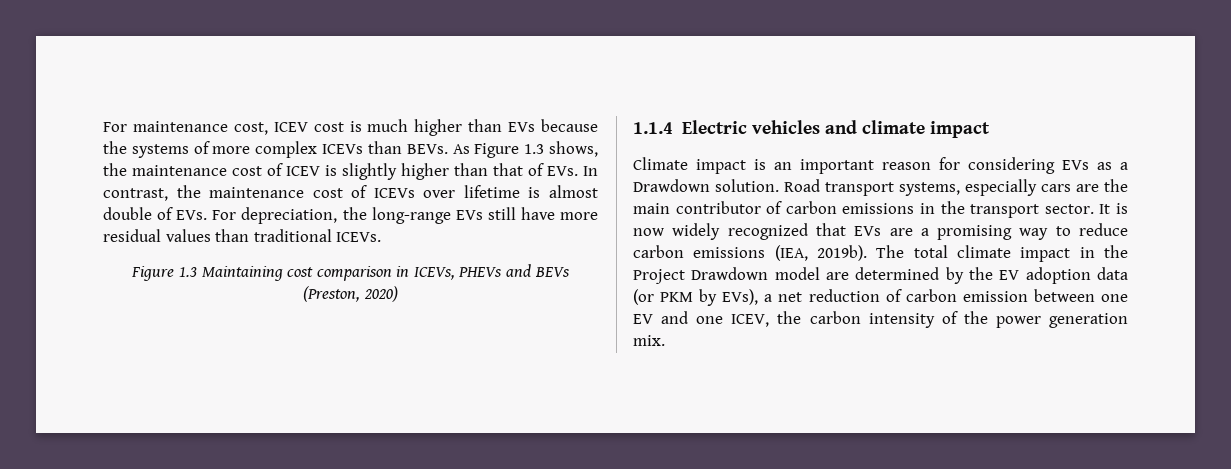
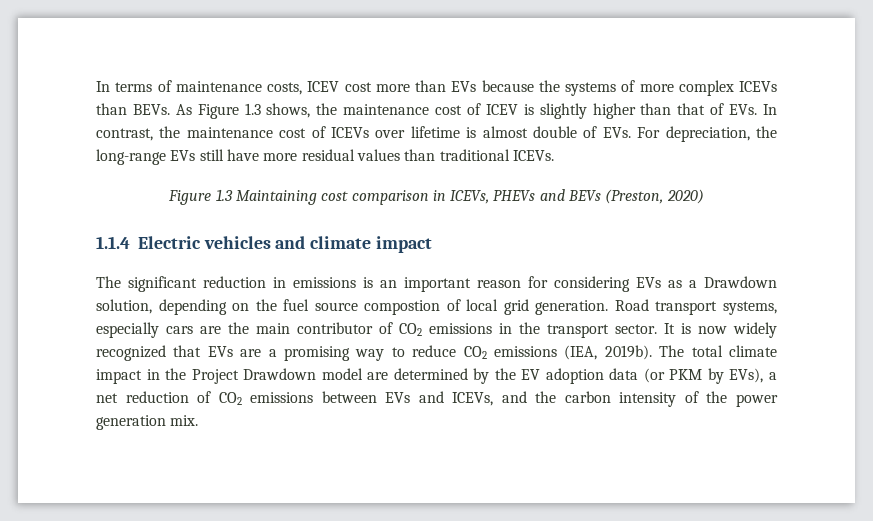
[103,119,463,136] For maintenance cost, ICEV cost is much higher -> [96,80,410,95] In terms of maintenance costs, ICEV cost more
[633,157,746,174] Climate impact -> [96,276,356,292] The significant reduction in emissions
[715,179,779,192] solution. -> [96,299,609,315] solution, depending on the fuel source compostion of local grid generation.
[785,201,837,214] carbon -> [399,323,422,336] CO2
[633,245,684,258] carbon -> [463,346,487,359] CO2
[905,289,1128,302] [633,311,770,327] carbon emission between one EV and one ICEV, -> [218,391,527,406] CO2 emissions between EVs and ICEVs, and

